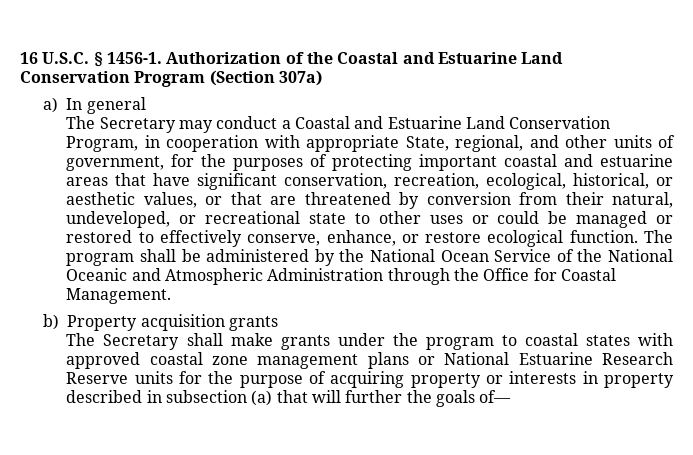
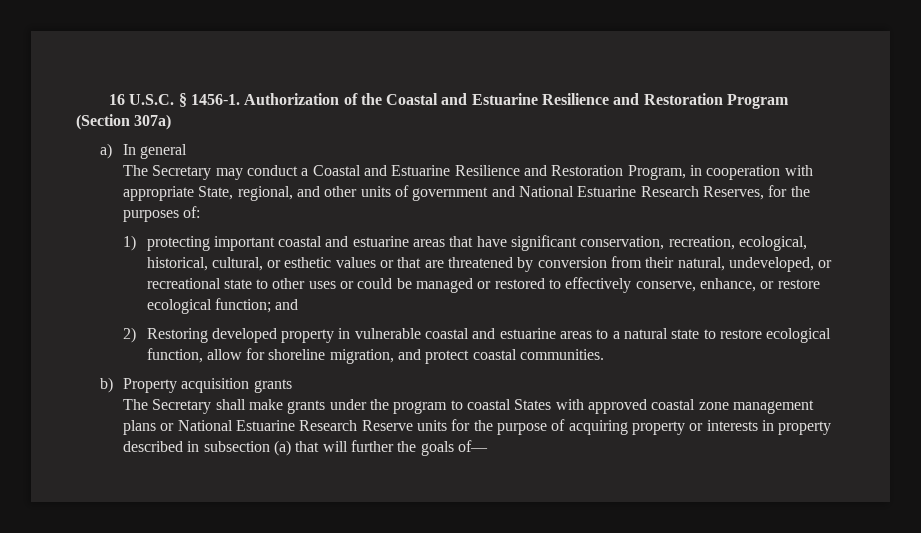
[521,52,564,64] [20,71,130,83] Land Conservation -> [542,93,723,105] Resilience and Restoration
[465,116,611,129] Land Conservation -> [454,165,624,176] Resilience and Restoration
[66,156,165,171] government, -> [412,186,764,201] government and National Estuarine Research Reserves,
[310,154,328,167] of -> [183,206,201,218] [123,235,137,251] of: // 1)
[656,177,674,186] [66,192,197,208] or aesthetic values, -> [211,257,376,271] cultural, or esthetic values
[569,230,673,243] [66,249,674,266] [66,268,616,285] [66,288,172,304] function. The program shall be administered by the National Ocean Service of the National Oceanic and Atmospheric Administration through the Office for Coastal Management. -> [214,298,299,313] [123,327,832,343] [146,348,605,364] function; and // 2) Restoring developed property in vulnerable coastal and estuarine areas to a natural state to restore ecological function, allow for shoreline migration, and protect coastal communities.
[585,335,630,346] states -> [514,399,552,410] States

